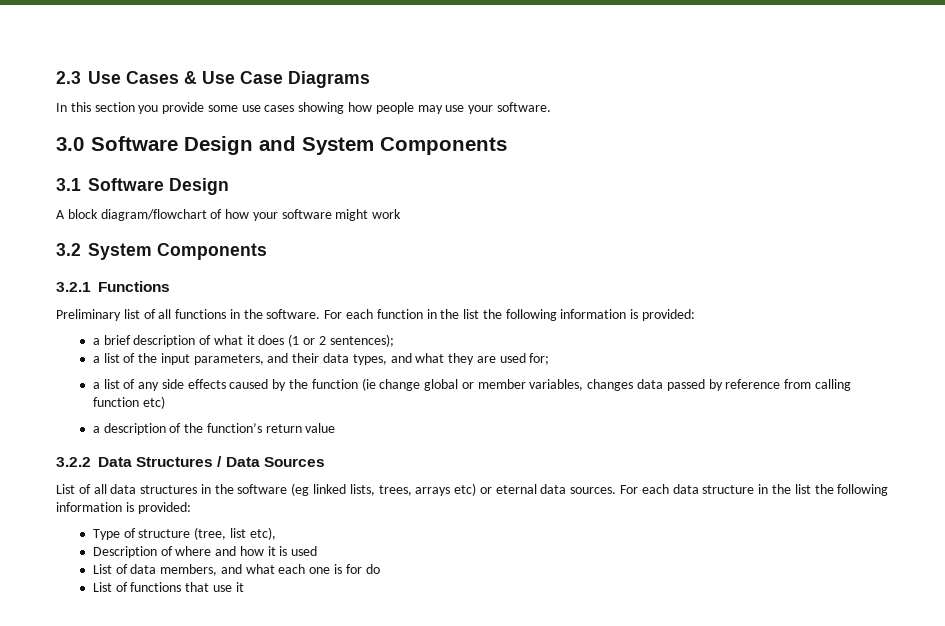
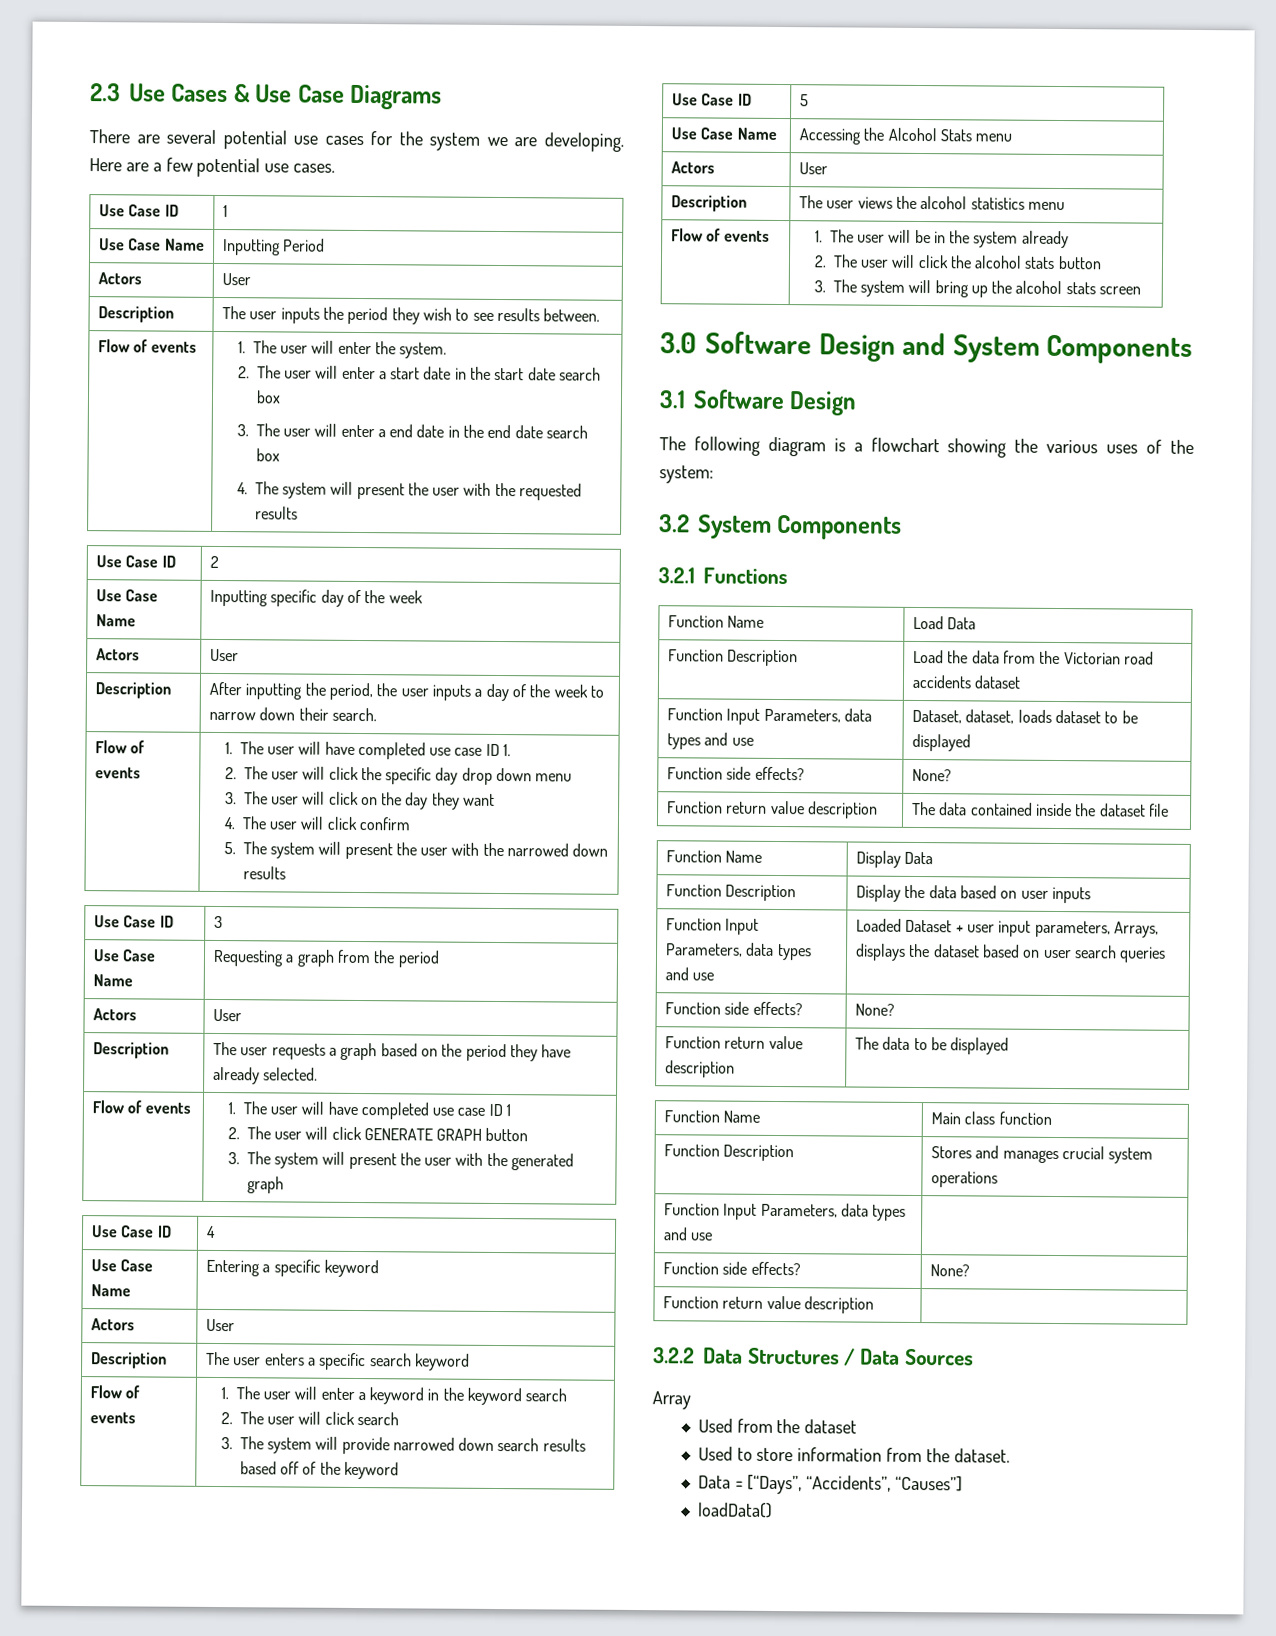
[56,102,551,114] In this section you provide some use cases showing how people may use your software. -> [89,129,625,152] [89,157,336,178] [99,204,179,217] [223,205,229,218] [99,238,205,251] [223,238,326,256] [98,272,143,285] [222,273,252,286] [98,306,175,323] [222,306,601,325] [98,339,197,353] [237,340,448,359] [237,365,602,381] [255,390,281,404] [236,423,589,439] [255,448,280,462] [236,481,583,501] [254,506,298,520] [96,555,176,568] [210,555,220,569] [96,589,159,602] [96,614,137,627] [210,589,423,607] [96,648,141,661] [210,648,240,662] [95,682,172,699] [209,681,604,702] [209,707,377,722] [95,740,146,754] [95,767,142,779] [224,741,512,760] [224,766,573,785] [224,791,496,810] [223,816,410,831] [223,841,609,860] [242,866,286,880] [94,915,174,928] [214,915,224,929] [93,949,157,962] [93,974,134,987] [213,949,440,968] [93,1008,138,1021] [213,1008,243,1022] [93,1042,170,1059] [213,1041,572,1062] [213,1066,319,1085] [92,1100,191,1114] [227,1101,512,1120] [227,1126,529,1142] [227,1151,575,1171] [246,1176,284,1194] [91,1225,172,1238] [206,1225,217,1238] [91,1259,154,1272] [91,1284,132,1297] [206,1259,379,1278] [91,1318,136,1331] [206,1318,236,1332] [91,1352,168,1369] [206,1351,470,1371] [90,1385,141,1399] [90,1412,137,1424] [220,1386,568,1406] [220,1411,399,1426] [220,1436,586,1455] [239,1461,399,1480] [672,93,752,106] [800,94,810,107] [671,127,777,140] [799,127,1013,145] [671,161,716,174] [799,162,829,175] [671,195,748,212] [799,195,1065,211] [671,228,770,242] [814,229,1069,249] [813,254,1102,270] [813,279,1142,298] There are several potential use cases for the system we are developing. Here are a few potential use cases. // Use Case ID | 1 // Use Case Name | Inputting Period // Actors | User // Description | The user inputs the period they wish to see results between. // Flow of events | 1. The user will enter the system. // 2. The user will enter a start date in the start date search box // 3. The user will enter a end date in the end date search box // 4. The system will present the user with the requested results // Use Case ID | 2 // Use Case Name | Inputting specific day of the week // Actors | User // Description | After inputting the period, the user inputs a day of the week to narrow down their search. // Flow of events | 1. The user will have completed use case ID 1. // 2. The user will click the specific day drop down menu // 3. The user will click on the day they want // 4. The user will click confirm // 5. The system will present the user with the narrowed down results // Use Case ID | 3 // Use Case Name | Requesting a graph from the period // Actors | User // Description | The user requests a graph based on the period they have already selected. // Flow of events | 1. The user will have completed use case ID 1 // 2. The user will click GENERATE GRAPH button // 3. The system will present the user with the generated graph // Use Case ID | 4 // Use Case Name | Entering a specific keyword // Actors | User // Description | The user enters a specific search keyword // Flow of events | 1. The user will enter a keyword in the keyword search // 2. The user will click search // 3. The system will provide narrowed down search results based off of the keyword // Use Case ID | 5 // Use Case Name | Accessing the Alcohol Stats menu // Actors | User // Description | The user views the alcohol statistics menu // Flow of events | 1. The user will be in the system already // 2. The user will click the alcohol stats button // 3. The system will bring up the alcohol stats screen
[56,209,402,221] A block diagram/flowchart of how your software might work -> [659,436,1194,458] [659,465,714,484] The following diagram is a flowchart showing the various uses of the system:
[56,309,696,321] [92,334,394,347] [92,353,550,365] [92,378,851,391] [92,396,165,409] [92,423,336,435] // Preliminary list of all functions in the software. For each function in the list the following information is provided: // a brief description of what it does (1 or 2 sentences); // a list of the input parameters, and their data types, and what they are used for; // a list of any side effects caused by the function (ie change global or member variables, changes data passed by reference from calling function etc) // a description of the function’s return value -> [668,615,765,628] [913,615,977,630] [668,649,799,667] [913,649,1154,665] [912,674,1022,689] [667,708,872,725] [667,732,754,750] [912,709,1138,724] [912,733,972,752] [667,766,805,781] [912,768,953,782] [667,800,878,819] [912,801,1169,817] [666,850,763,863] [856,850,934,868] [666,884,797,902] [856,884,1091,904] [666,918,760,935] [666,942,812,961] [665,967,715,981] [856,918,1159,938] [855,943,1167,963] [665,1001,803,1016] [855,1003,896,1016] [665,1035,803,1050] [665,1060,736,1078] [855,1036,1010,1055] [664,1110,761,1123] [931,1111,1052,1125] [664,1144,795,1162] [931,1145,1154,1164] [931,1171,999,1188] [664,1203,907,1221] [663,1227,714,1241] [663,1261,801,1276] [930,1264,971,1277] [663,1295,874,1314] // Function Name | Load Data // Function Description | Load the data from the Victorian road accidents dataset // Function Input Parameters, data types and use | Dataset, dataset, loads dataset to be displayed // Function side effects? | None? // Function return value description | The data contained inside the dataset file // Function Name | Display Data // Function Description | Display the data based on user inputs // Function Input Parameters, data types and use | Loaded Dataset + user input parameters, Arrays, displays the dataset based on user search queries // Function side effects? | None? // Function return value description | The data to be displayed // Function Name | Main class function // Function Description | Stores and manages crucial system operations // Function Input Parameters, data types and use | // Function side effects? | None? // Function return value description |
[56,483,889,496] [56,502,191,514] [92,527,276,540] [92,546,318,558] [92,564,380,576] [92,582,244,592] List of all data structures in the software (eg linked lists, trees, arrays etc) or eternal data sources. For each data structure in the list the following information is provided: // Type of structure (tree, list etc), // Description of where and how it is used // List of data members, and what each one is for do // List of functions that use it -> [652,1391,691,1410] [697,1418,858,1434] [697,1446,1010,1463] [697,1474,964,1495] [696,1502,773,1518] Array // Used from the dataset // Used to store information from the dataset. // Data = [“Days”, “Accidents”, “Causes”] // loadData()

